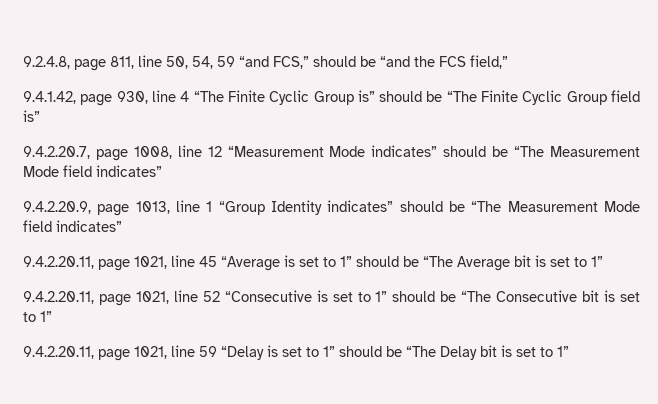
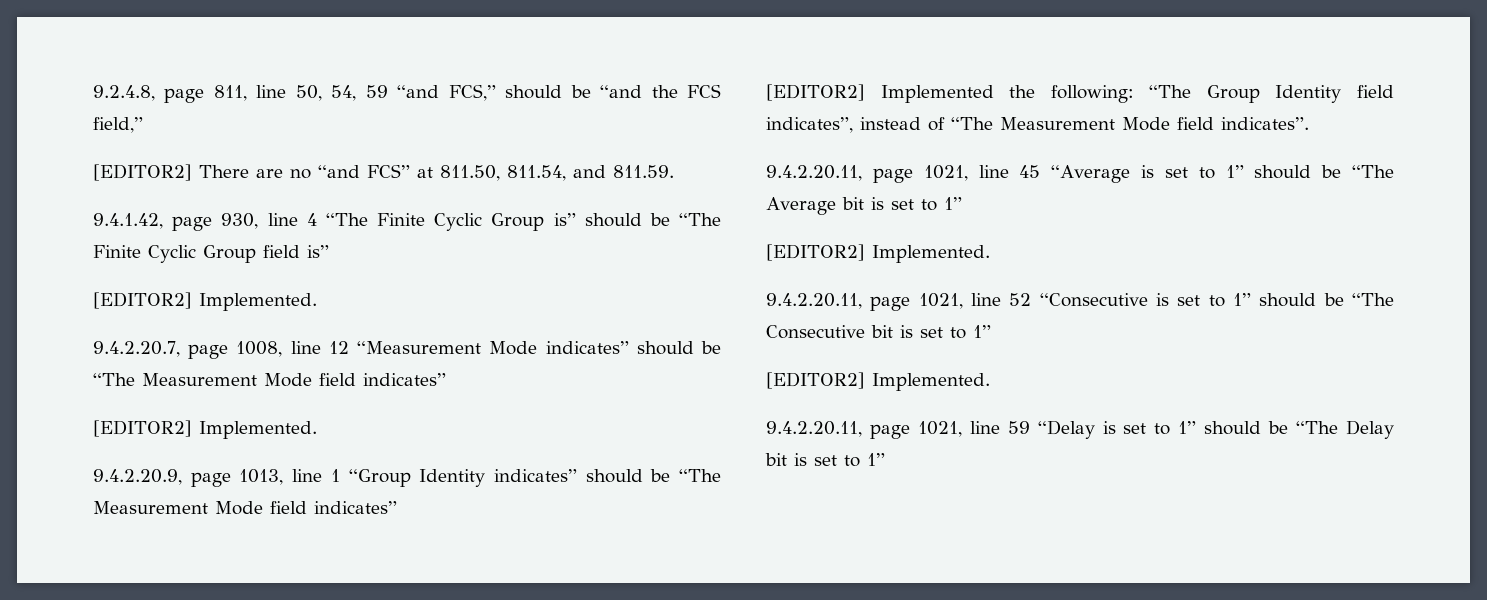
(508, 62) none -> [93,164,674,181] // [EDITOR2] There are no “and FCS” at 811.50, 811.54, and 811.59.
(40, 116) none -> [93,292,317,311] // [EDITOR2] Implemented.
(162, 171) none -> [93,420,317,439] // [EDITOR2] Implemented.
(122, 226) none -> [766,84,1394,103] [766,117,1309,133] // [EDITOR2] Implemented the following: “The Group Identity field indicates”, instead of “The Measurement Mode field indicates”.
(603, 261) none -> [766,244,990,263] // [EDITOR2] Implemented.
(52, 316) none -> [766,372,990,391] // [EDITOR2] Implemented.

